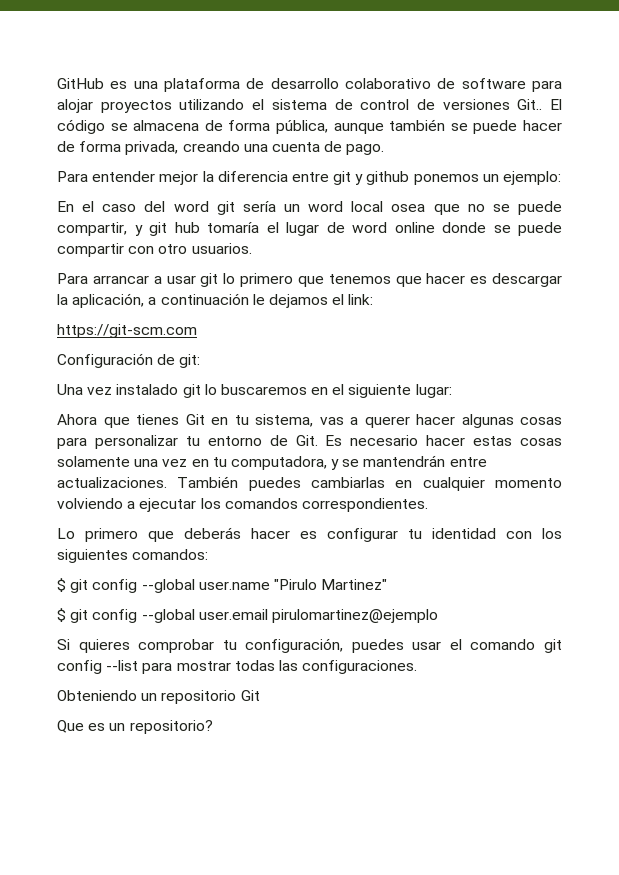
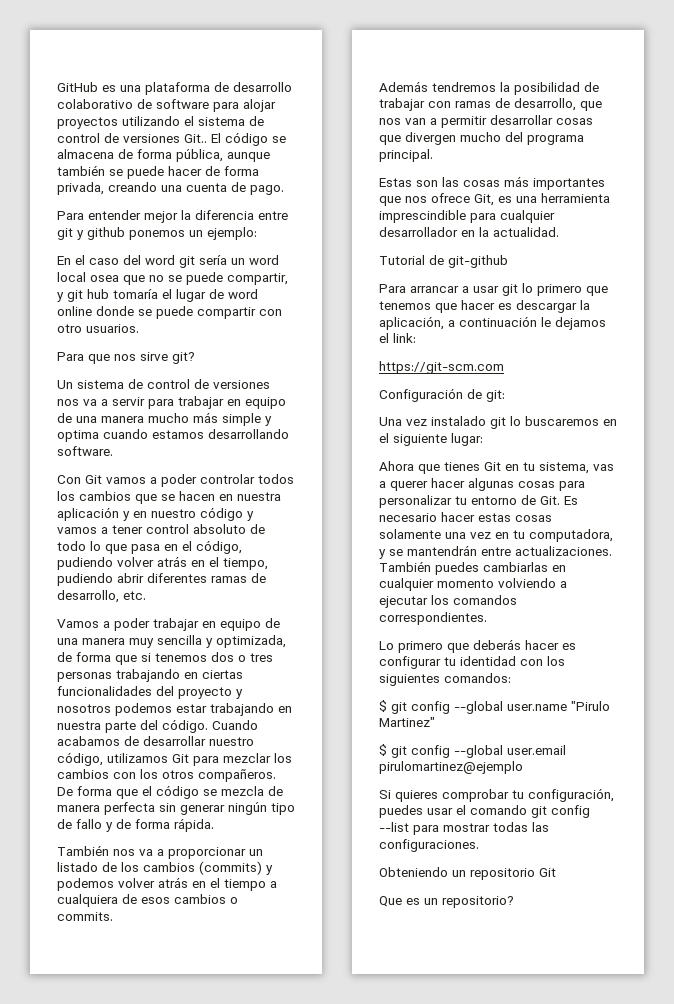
(252, 248) none -> [57,352,195,364] [57,379,270,389] [57,396,286,409] [57,412,272,426] [57,429,289,442] [57,446,113,456] [57,474,294,487] [57,491,281,504] [57,507,254,521] [57,524,265,534] [57,540,242,554] [57,556,268,570] [57,573,266,586] [57,590,146,603] [57,618,280,631] [57,635,286,648] [57,652,273,665] [57,669,243,682] [57,686,243,699] [57,703,292,716] [57,719,258,733] [57,736,254,746] [57,752,292,766] [57,769,276,782] [57,785,283,799] [57,802,295,815] [57,818,214,832] [57,845,263,859] [57,861,273,875] [57,877,277,891] [57,894,238,907] [57,912,113,921] [379,81,599,95] [379,98,602,111] [379,115,593,128] [379,132,584,145] [379,149,433,162] [379,176,605,190] [379,193,610,206] [379,210,555,223] [379,227,559,237] [379,255,508,268] // Para que nos sirve git? // Un sistema de control de versiones nos va a servir para trabajar en equipo de una manera mucho más simple y optima cuando estamos desarrollando software. // Con Git vamos a poder controlar todos los cambios que se hacen en nuestra aplicación y en nuestro código y vamos a tener control absoluto de todo lo que pasa en el código, pudiendo volver atrás en el tiempo, pudiendo abrir diferentes ramas de desarrollo, etc. // Vamos a poder trabajar en equipo de una manera muy sencilla y optimizada, de forma que si tenemos dos o tres personas trabajando en ciertas funcionalidades del proyecto y nosotros podemos estar trabajando en nuestra parte del código. Cuando acabamos de desarrollar nuestro código, utilizamos Git para mezclar los cambios con los otros compañeros. De forma que el código se mezcla de manera perfecta sin generar ningún tipo de fallo y de forma rápida. // También nos va a proporcionar un listado de los cambios (commits) y podemos volver atrás en el tiempo a cualquiera de esos cambios o commits. // Además tendremos la posibilidad de trabajar con ramas de desarrollo, que nos van a permitir desarrollar cosas que divergen mucho del programa principal. // Estas son las cosas más importantes que nos ofrece Git, es una herramienta imprescindible para cualquier desarrollador en la actualidad. // Tutorial de git-github

